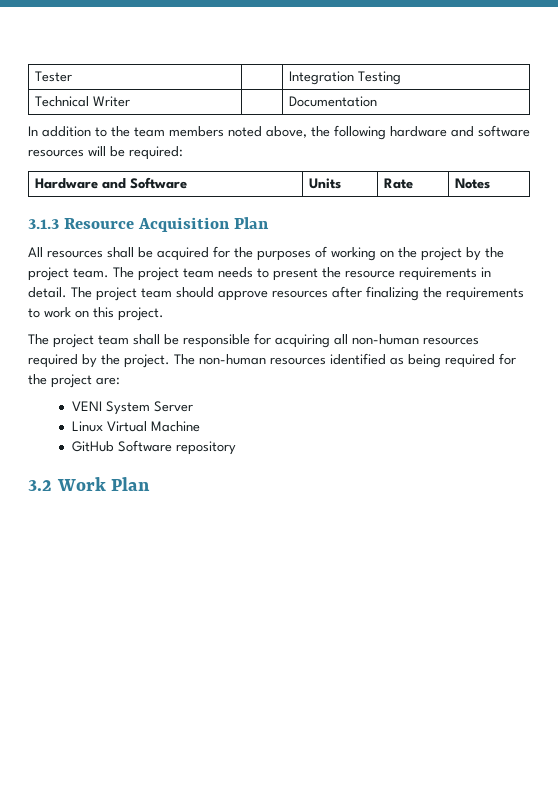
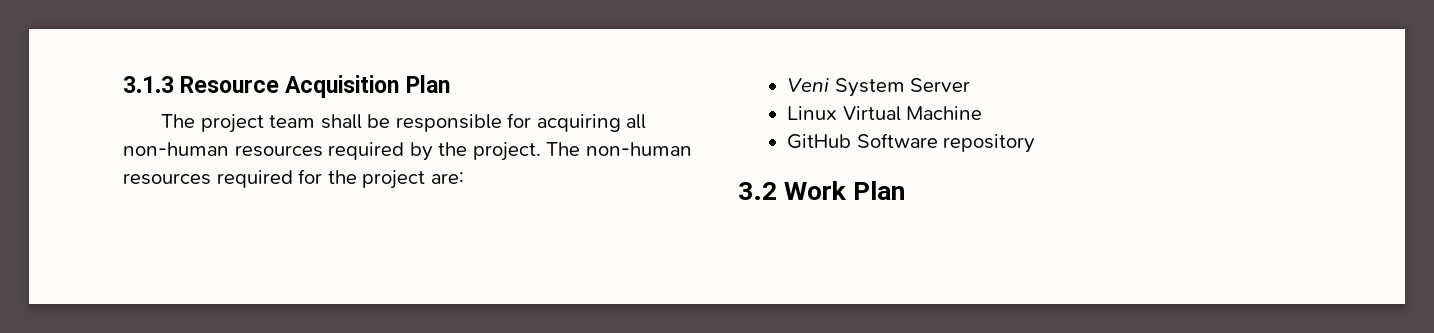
[34,71,72,82] [288,71,401,85] [34,96,130,107] [288,96,377,107] [28,125,530,140] [28,146,183,160] [34,177,187,189] [308,178,341,189] [383,178,413,189] [454,178,490,189] [28,217,270,232] [28,246,504,261] [28,267,491,281] [28,286,524,301] [28,307,164,321] Tester | | Integration Testing // Technical Writer | | Documentation // In addition to the team members noted above, the following hardware and software resources will be required: // Hardware and Software | Units | Rate | Notes // 3.1.3 Resource Acquisition Plan // All resources shall be acquired for the purposes of working on the project by the project team. The project team needs to present the resource requirements in detail. The project team should approve resources after finalizing the requirements to work on this project. -> [123,75,450,98] 3.1.3 Resource Acquisition Plan
[330,353,441,368] identified as being -> (211, 179) none
[72,401,103,411] VENI -> [786,78,829,92] Veni

